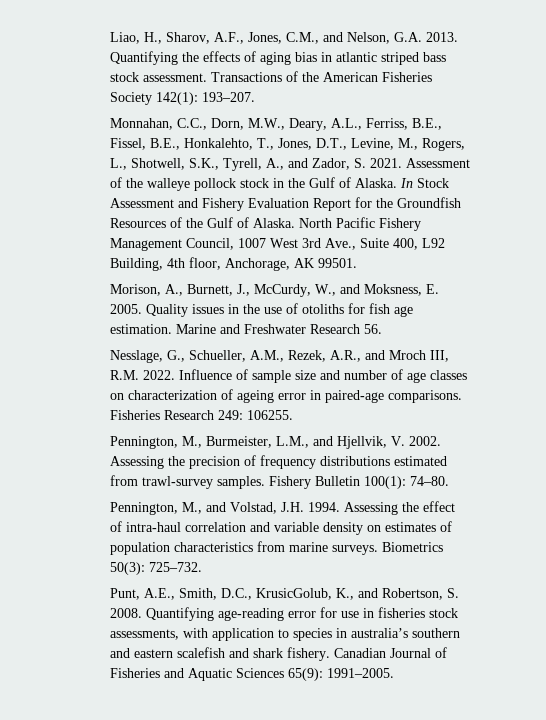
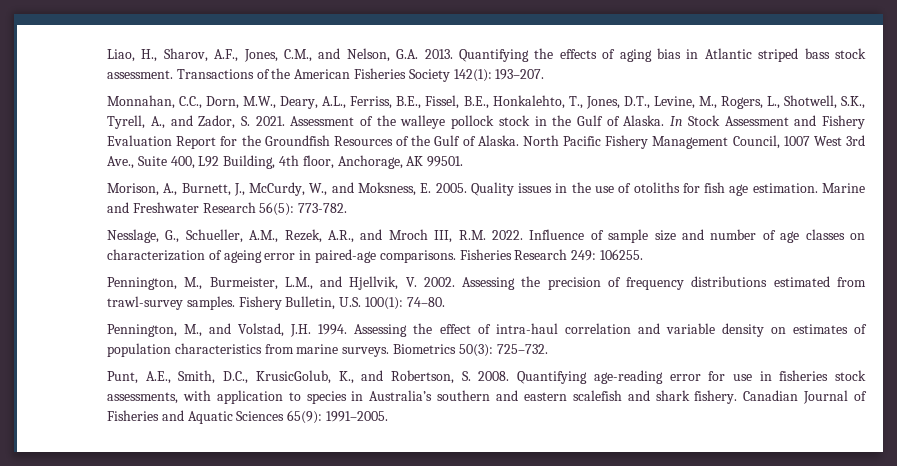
[336,52,378,62] atlantic -> [704,48,752,59] Atlantic
[364,324,383,334] 56. -> [259,202,348,216] 56(5): 773-782.
[315,476,361,486] Bulletin -> [285,296,362,310] Bulletin, U.S.
[351,628,409,638] australia’s -> [369,390,433,401] Australia’s

